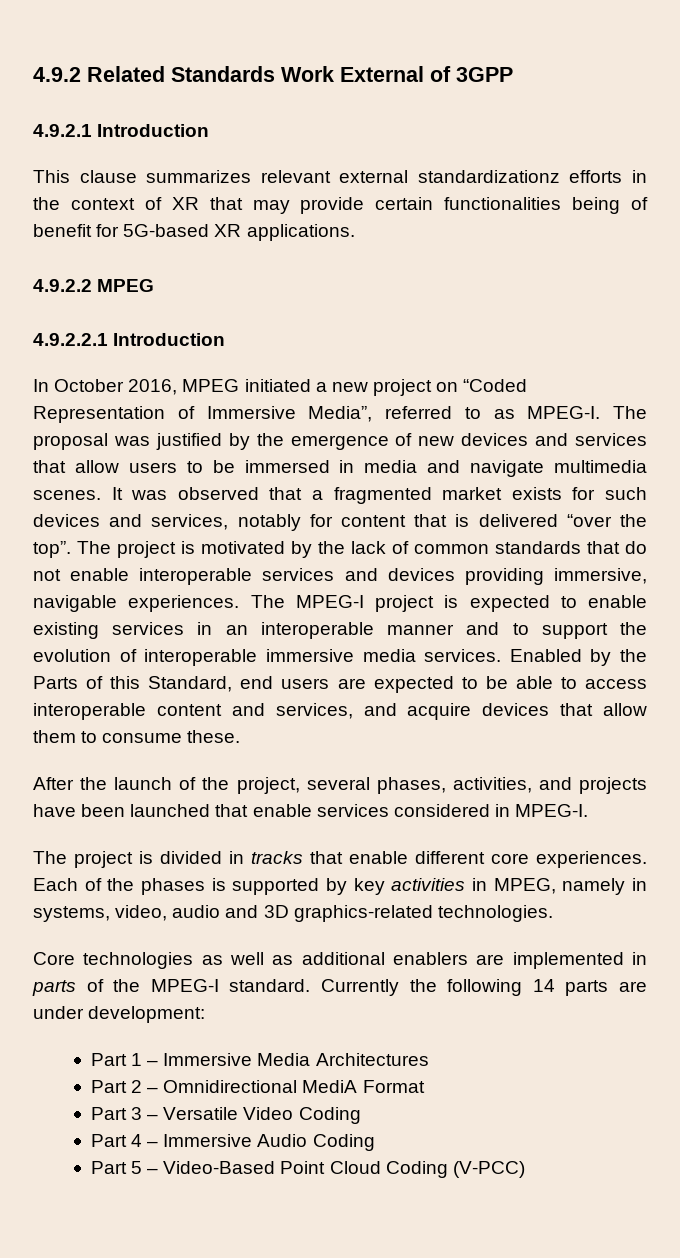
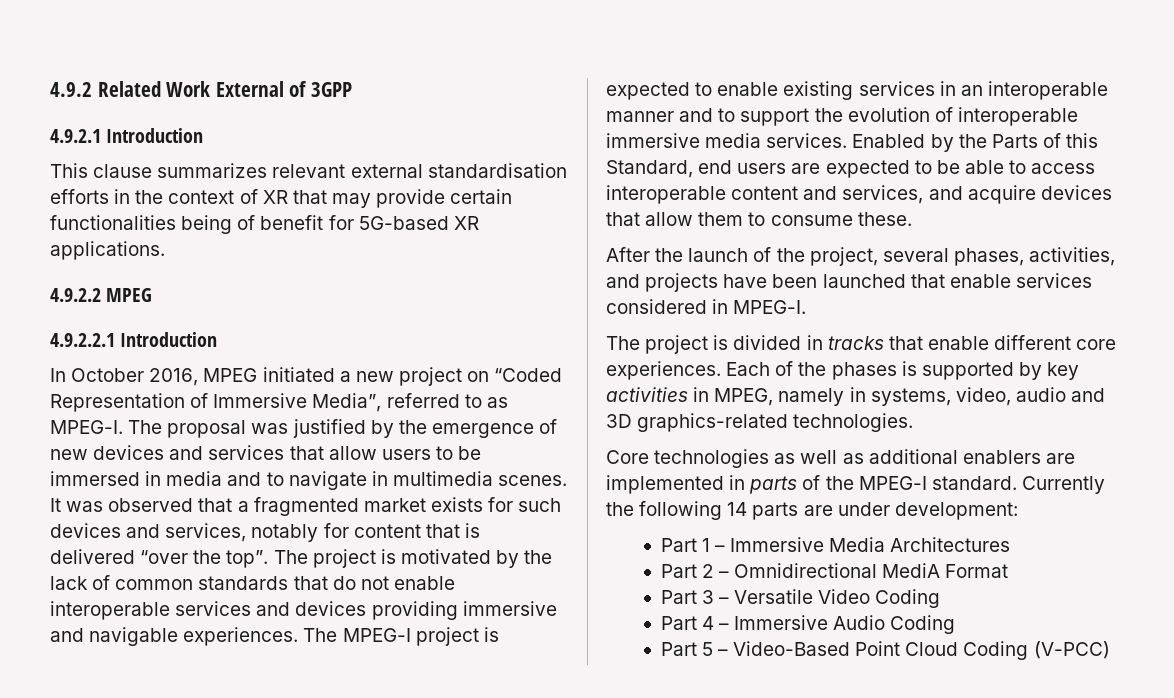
[171,66,275,82] Standards -> (161, 89) none
[417,170,560,183] standardizationz -> [427,163,567,178] standardisation
[470,460,545,477] navigate -> [266,471,388,490] to navigate in
[554,568,648,584] immersive, -> [462,601,557,616] [50,628,84,642] immersive and

